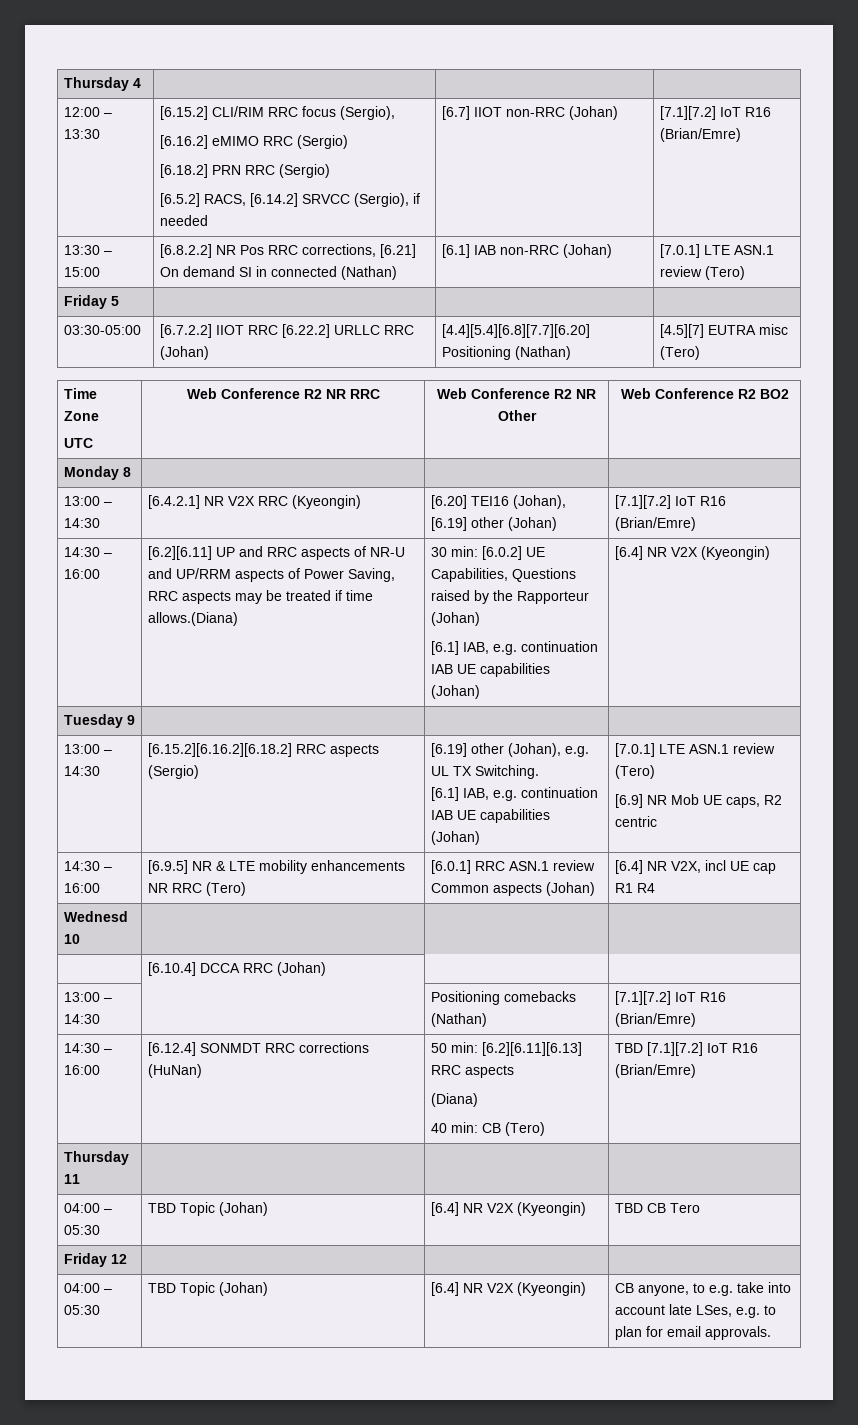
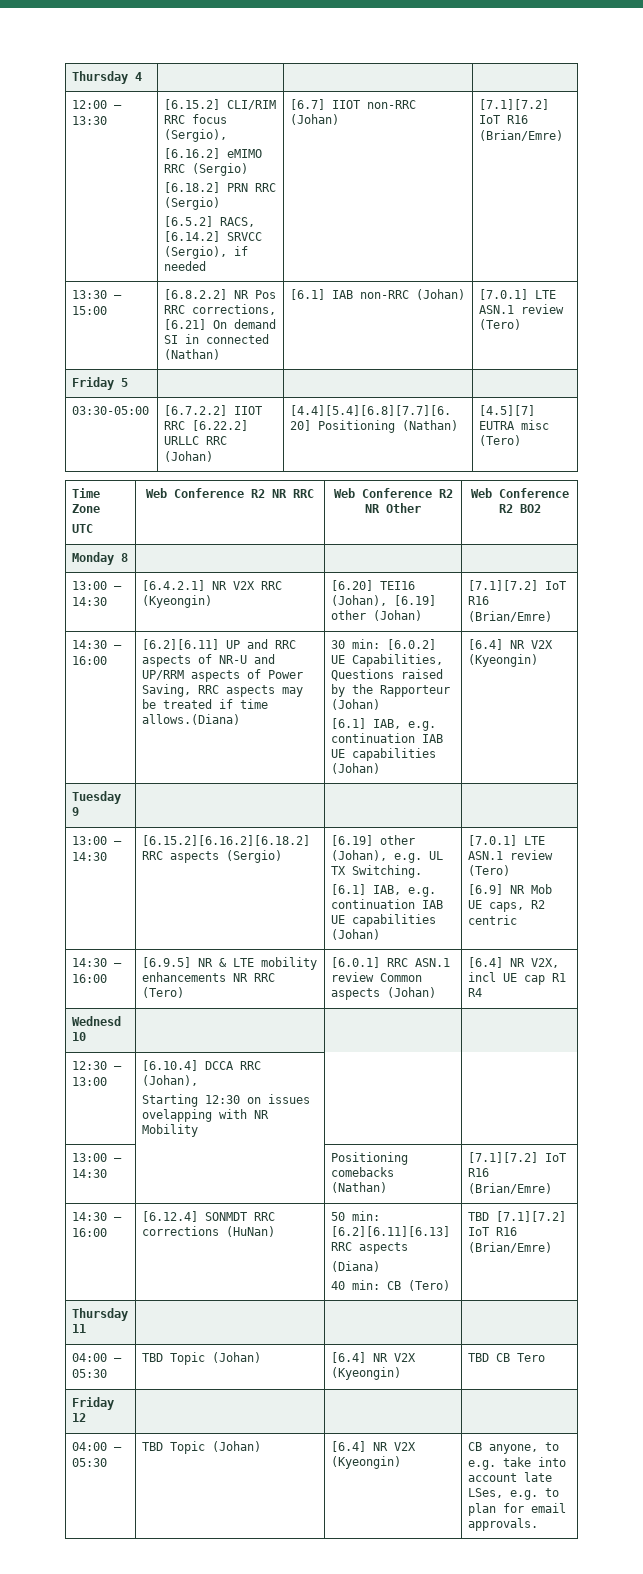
(80, 939) none -> [71,1061,122,1070] [71,1077,107,1086] 12:30 – 13:00
[276,962,326,976] (Johan) -> [141,1075,198,1086] [141,1094,310,1107] [141,1109,269,1122] [141,1124,198,1137] (Johan), // Starting 12:30 on issues ovelapping with NR Mobility

